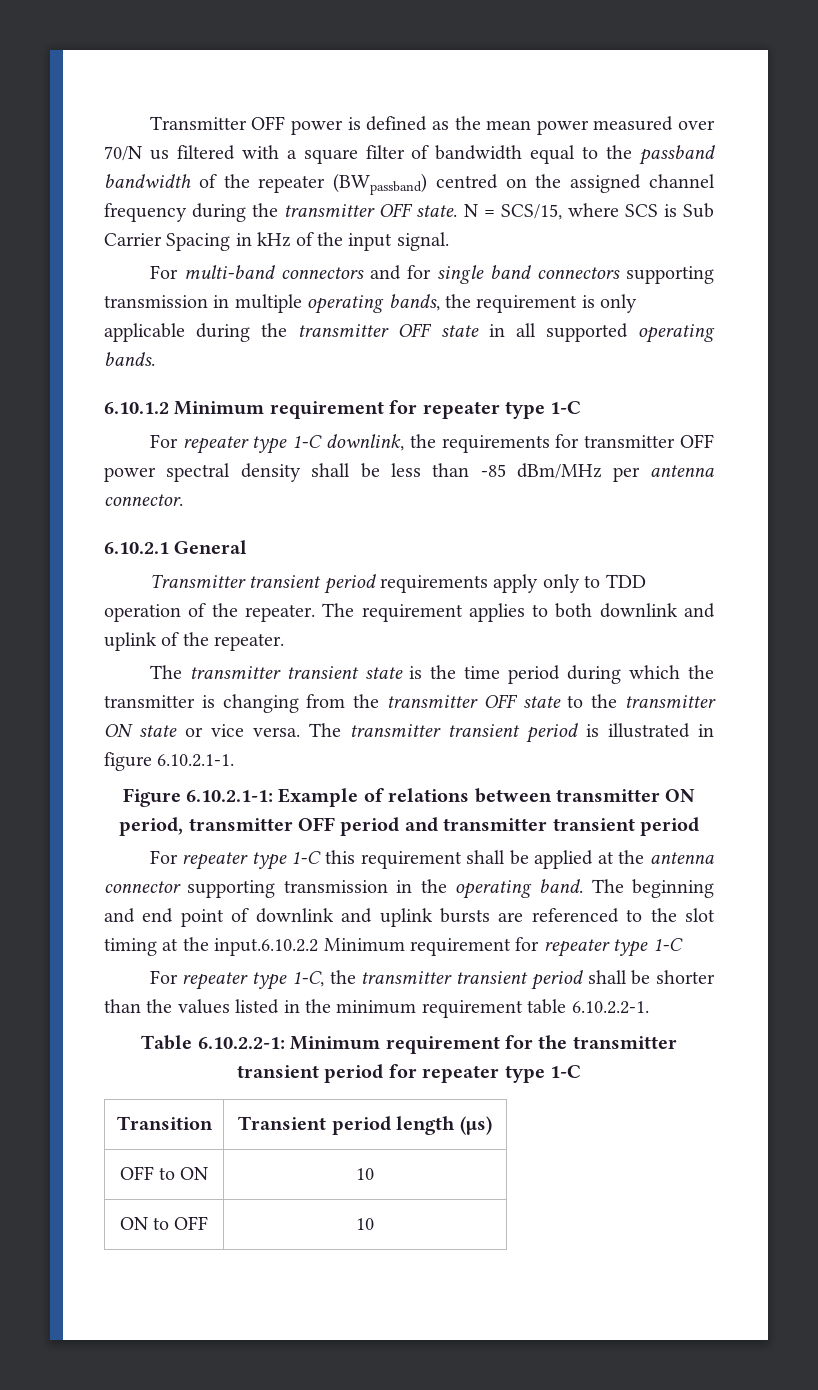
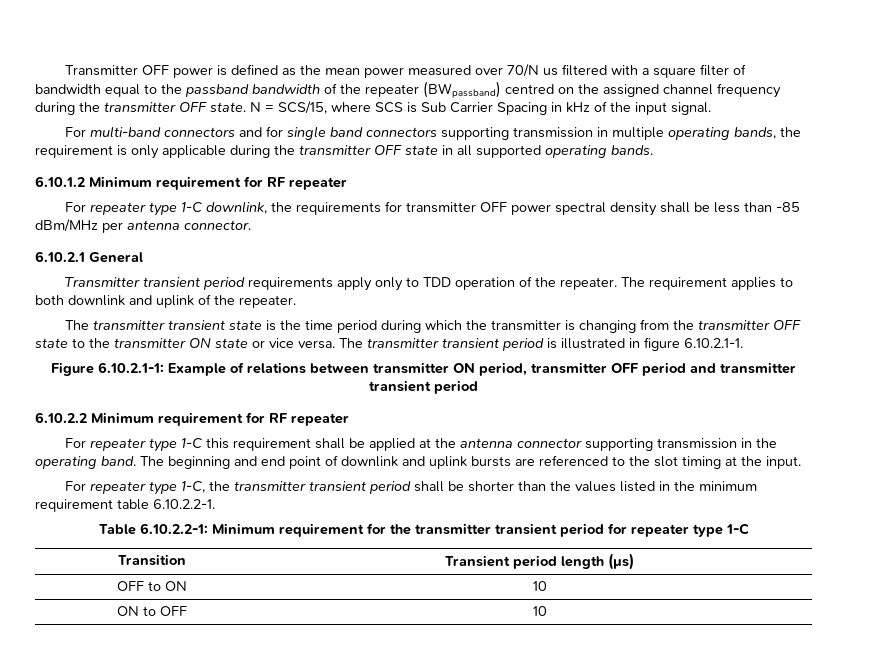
[422,401,582,419] repeater type 1-C -> [267,177,347,190] RF repeater
(699, 826) none -> [35,412,349,426] // 6.10.2.2 Minimum requirement for RF repeater
[214,937,683,957] input.6.10.2.2 Minimum requirement for repeater type 1-C -> [766,456,801,469] input.

